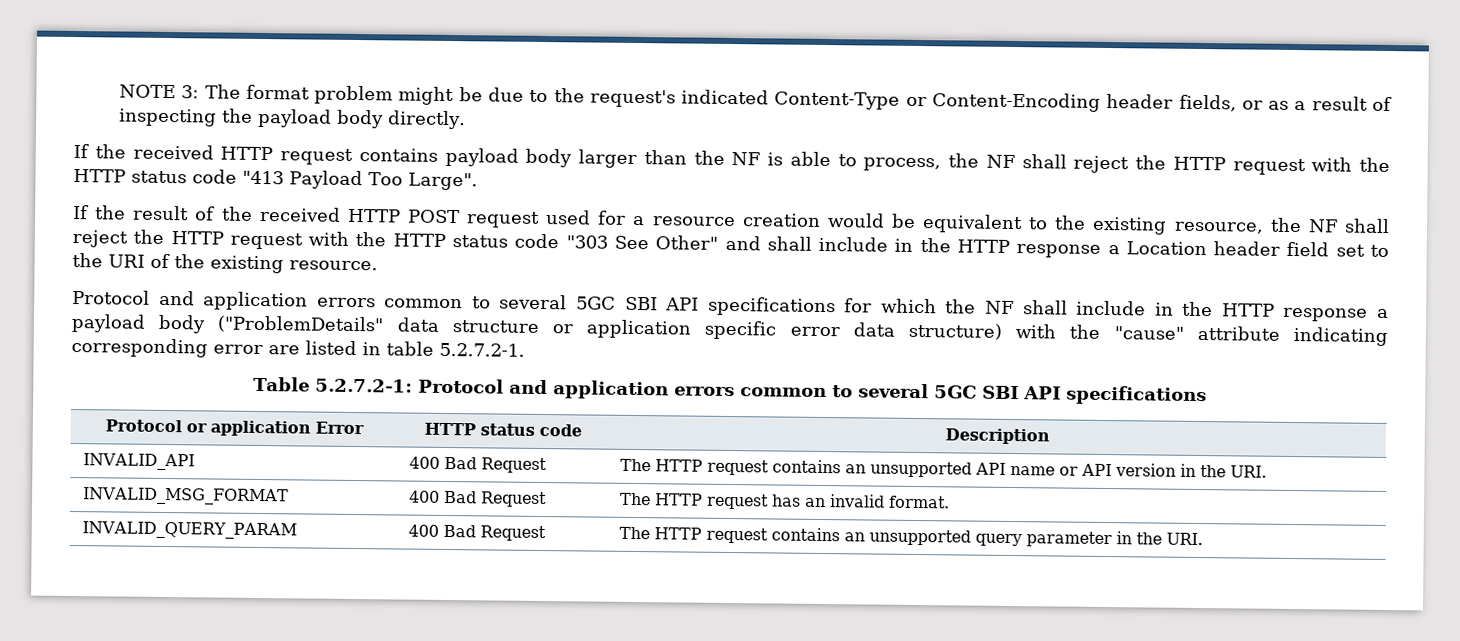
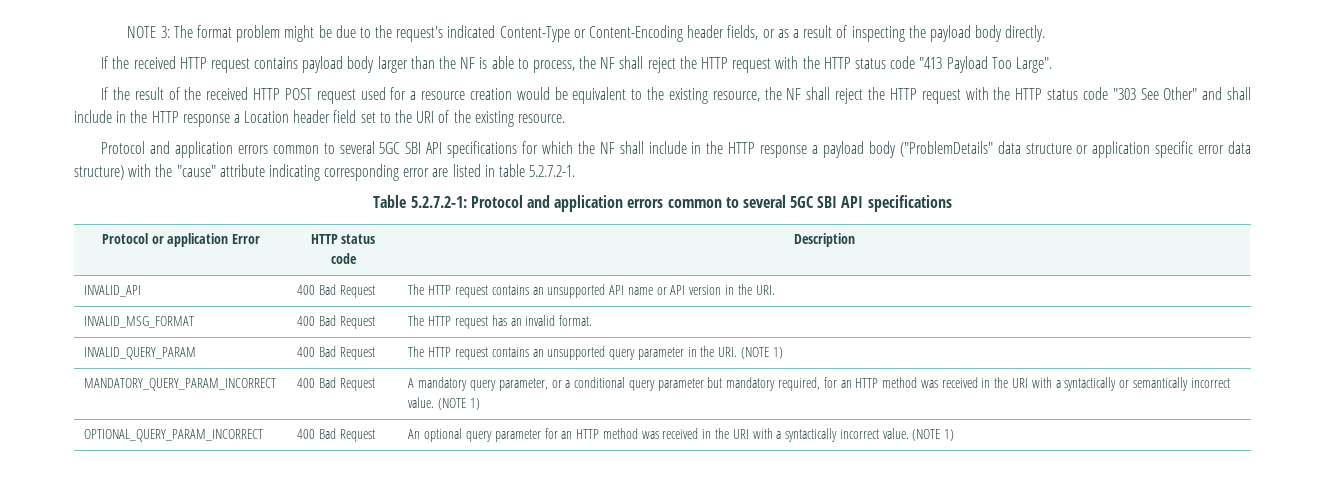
(1203, 539) none -> [740,347,783,359] [84,378,277,391] [297,377,375,391] [408,377,1230,391] [408,397,480,410] [84,429,264,442] [297,428,375,442] [408,428,955,442] (NOTE 1) // MANDATORY_QUERY_PARAM_INCORRECT | 400 Bad Request | A mandatory query parameter, or a conditional query parameter but mandatory required, for an HTTP method was received in the URI with a syntactically or semantically incorrect value. (NOTE 1) // OPTIONAL_QUERY_PARAM_INCORRECT | 400 Bad Request | An optional query parameter for an HTTP method was received in the URI with a syntactically incorrect value. (NOTE 1)

